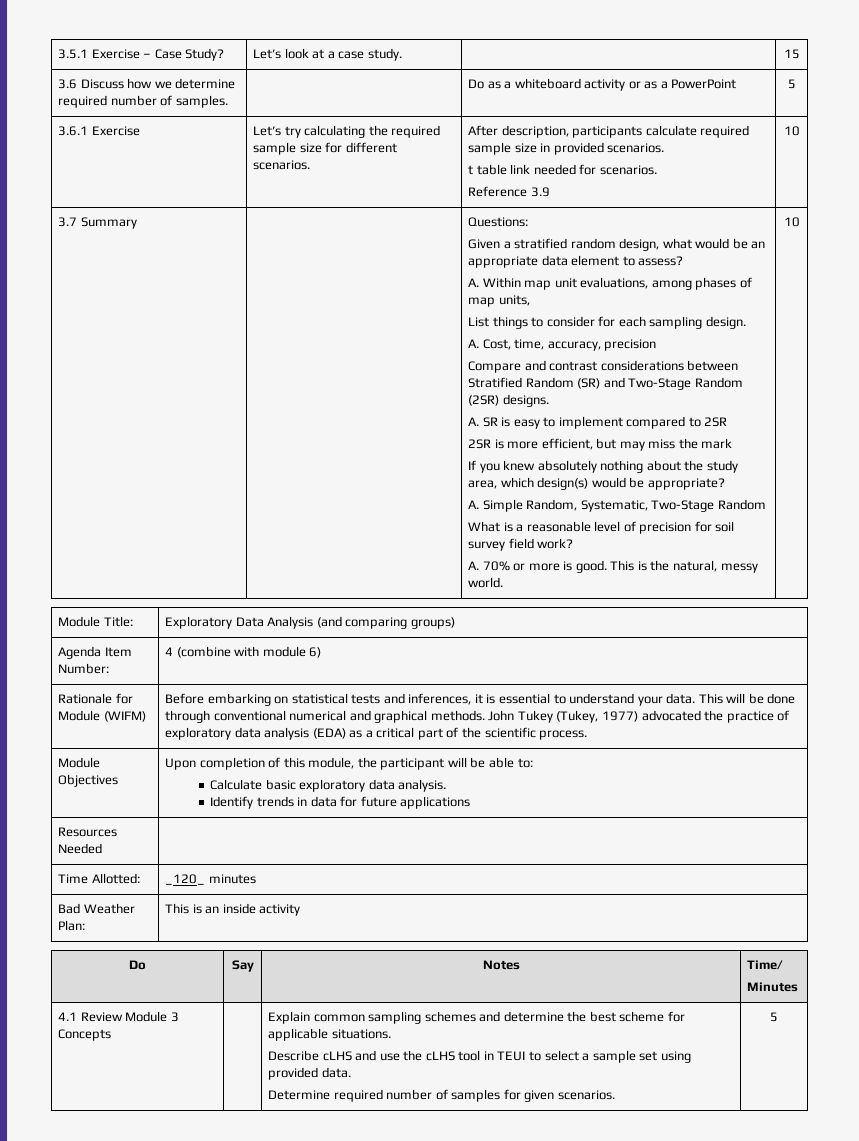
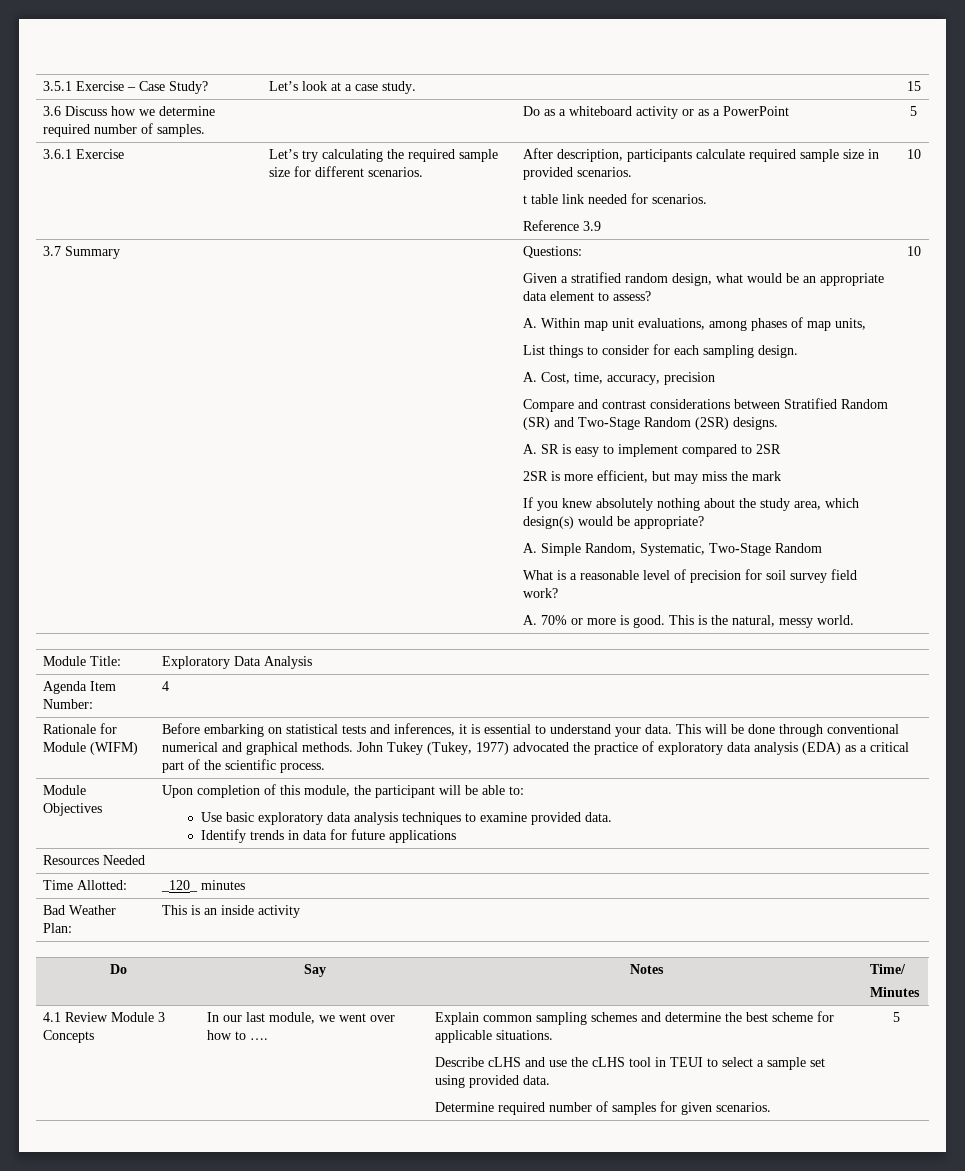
[316,616,455,629] (and comparing groups) -> (313, 662) none
[176,646,322,658] (combine with module 6) -> (170, 686) none
[210,779,263,790] Calculate -> [200,812,222,822] Use
[398,779,447,792] analysis. -> [353,812,612,825] analysis techniques to examine provided data.
(112, 1035) none -> [207,1012,396,1024] [207,1030,269,1040] In our last module, we went over how to ….

